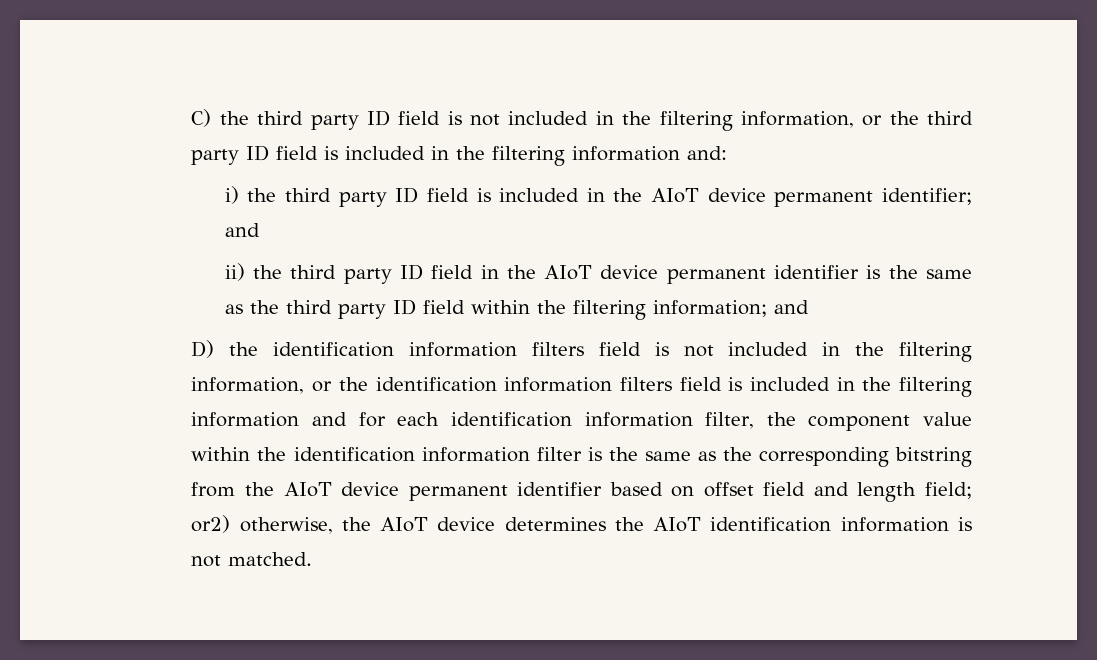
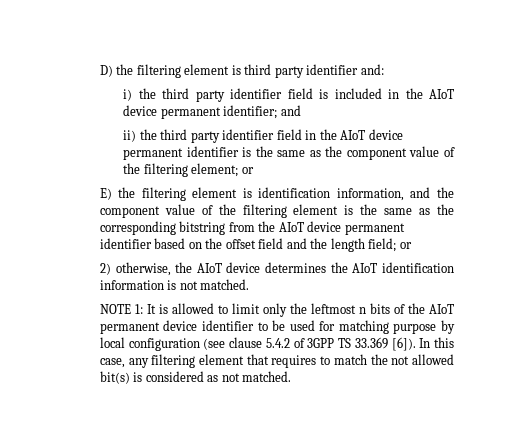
[191,109,973,131] [191,145,681,166] C) the third party ID field is not included in the filtering information, or the third party ID field is included in the filtering information -> [99,64,359,78] D) the filtering element is third party identifier
[395,187,419,203] ID -> [230,88,283,99] identifier
[399,264,423,280] ID -> [222,129,275,140] identifier
[285,299,809,320] [191,340,972,362] [191,377,973,397] [191,412,972,431] [191,447,582,462] third party ID field within the filtering information; and // D) the identification information filters field is not included in the filtering information, or the identification information filters field is included in the filtering information and for each identification information filter, the component value within the identification information filter -> [346,146,455,160] [123,163,254,177] [99,187,455,201] [99,204,339,218] component value of the filtering element; or // E) the filtering element is identification information, and the component value of the filtering element
(695, 491) none -> [205,238,223,249] the
(849, 489) none -> [310,238,328,249] the
[191,515,231,533] or2) -> [399,242,412,249] [99,263,111,275] or // 2)
(313, 559) none -> [99,303,454,317] [99,320,456,334] [99,337,454,351] [99,354,454,368] [99,371,292,384] // NOTE 1: It is allowed to limit only the leftmost n bits of the AIoT permanent device identifier to be used for matching purpose by local configuration (see clause 5.4.2 of 3GPP TS 33.369 [6]). In this case, any filtering element that requires to match the not allowed bit(s) is considered as not matched.

